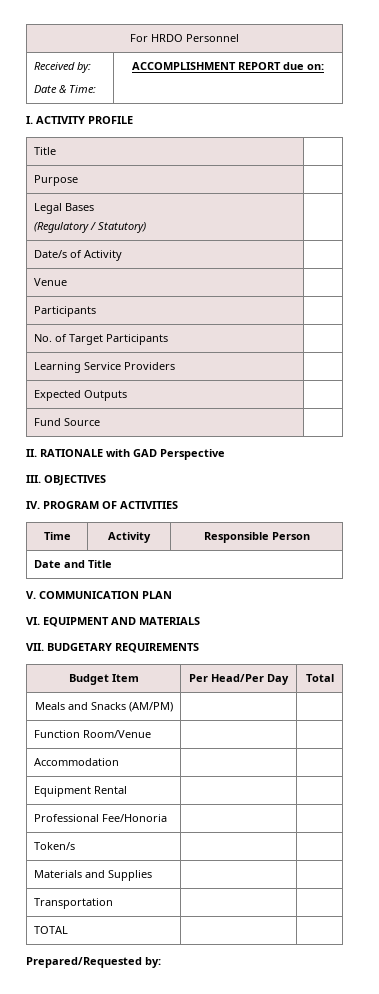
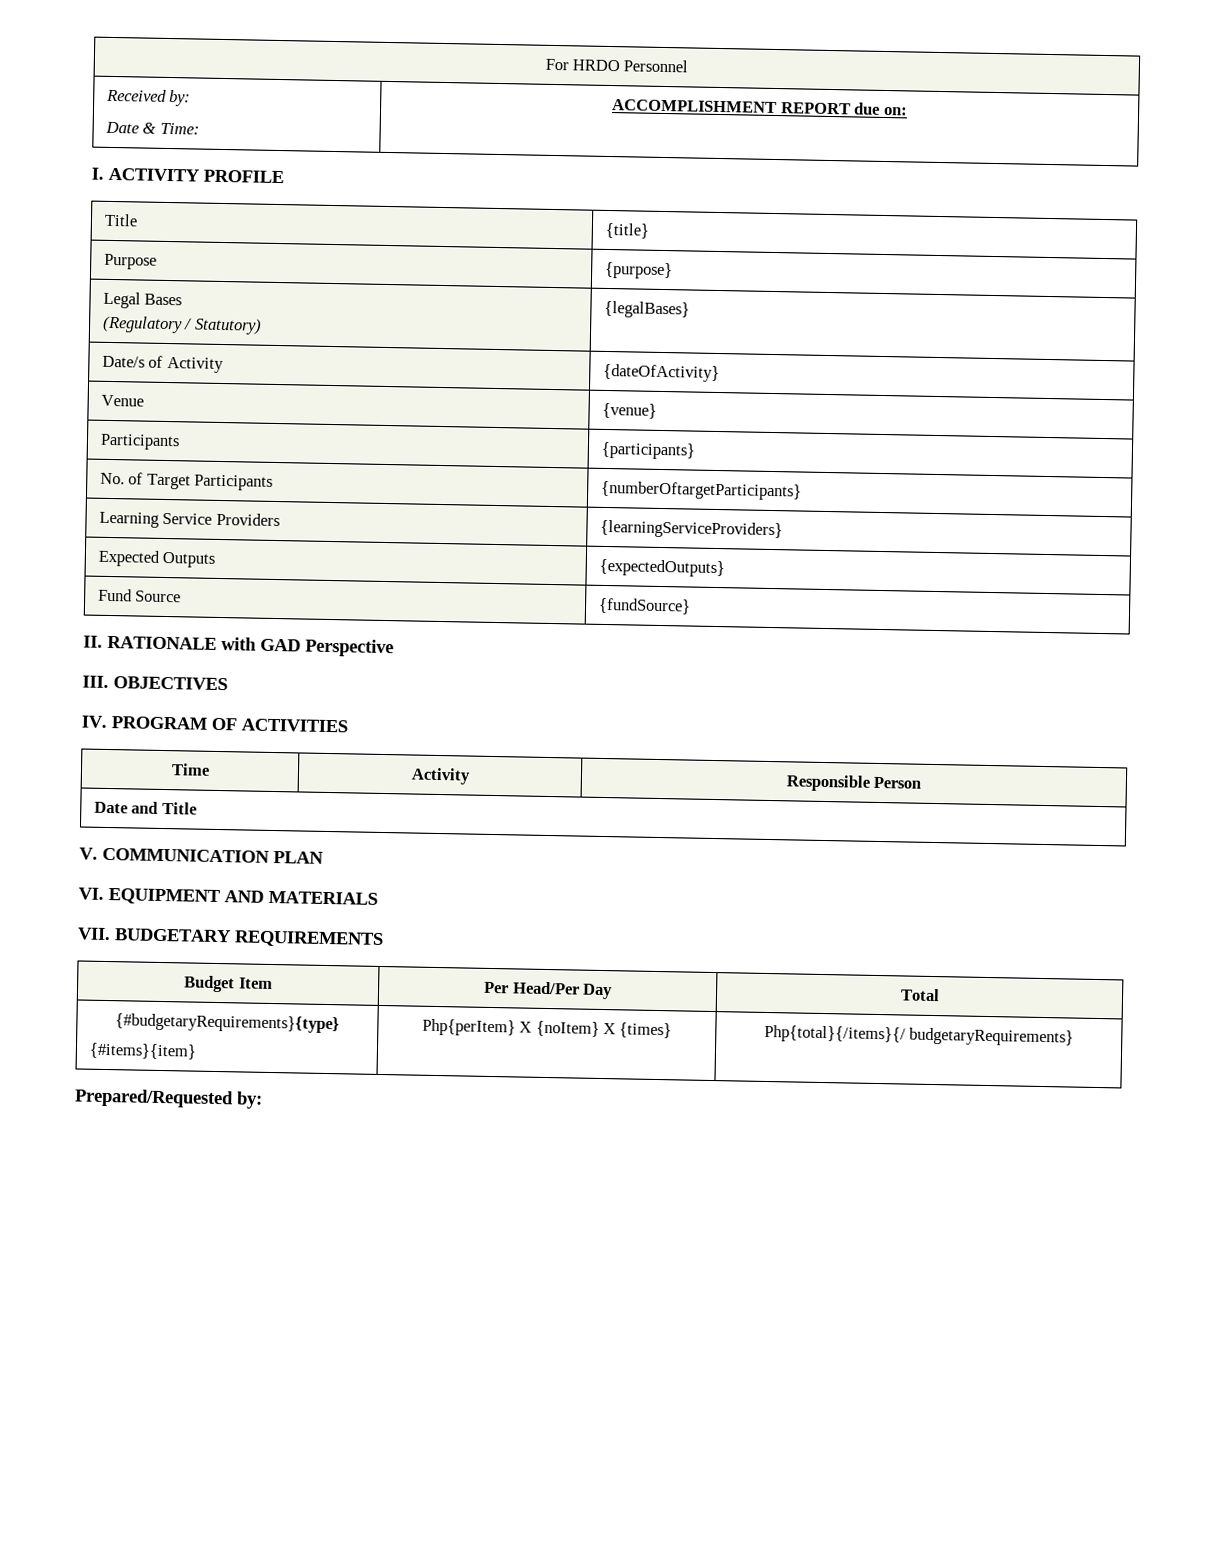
(57, 151) none -> [604,222,650,239] {title}
(79, 180) none -> [604,261,673,280] {purpose}
(147, 227) none -> [603,300,690,319] {legalBases}
(123, 255) none -> [602,363,720,383] {dateOfActivity}
[34,306,97,317] // Participants | -> [601,402,657,419] [99,433,180,451] [600,441,696,460] {venue} // Participants | {participants}
(169, 339) none -> [600,480,802,501] {numberOftargetParticipants}
(176, 366) none -> [599,519,783,540] {learningServiceProviders}
(128, 395) none -> [598,558,725,578] {expectedOutputs}
(101, 422) none -> [597,597,691,615] {fundSource}
[34,702,173,712] [34,730,152,738] [34,758,120,766] [34,786,128,797] [34,814,168,822] [34,842,76,850] [34,870,153,881] [34,898,114,909] [34,926,69,934] Meals and Snacks (AM/PM) | | // Function Room/Venue | | // Accommodation | | // Equipment Rental | | // Professional Fee/Honoria | | // Token/s | | // Materials and Supplies | | // Transportation | | // TOTAL | | -> [115,1013,340,1034] [88,1042,197,1060] [421,1018,673,1039] [763,1024,1075,1047] {#budgetaryRequirements}{type} // {#items}{item} | Php{perItem} X {noItem} X {times} | Php{total}{/items}{/ budgetaryRequirements}

